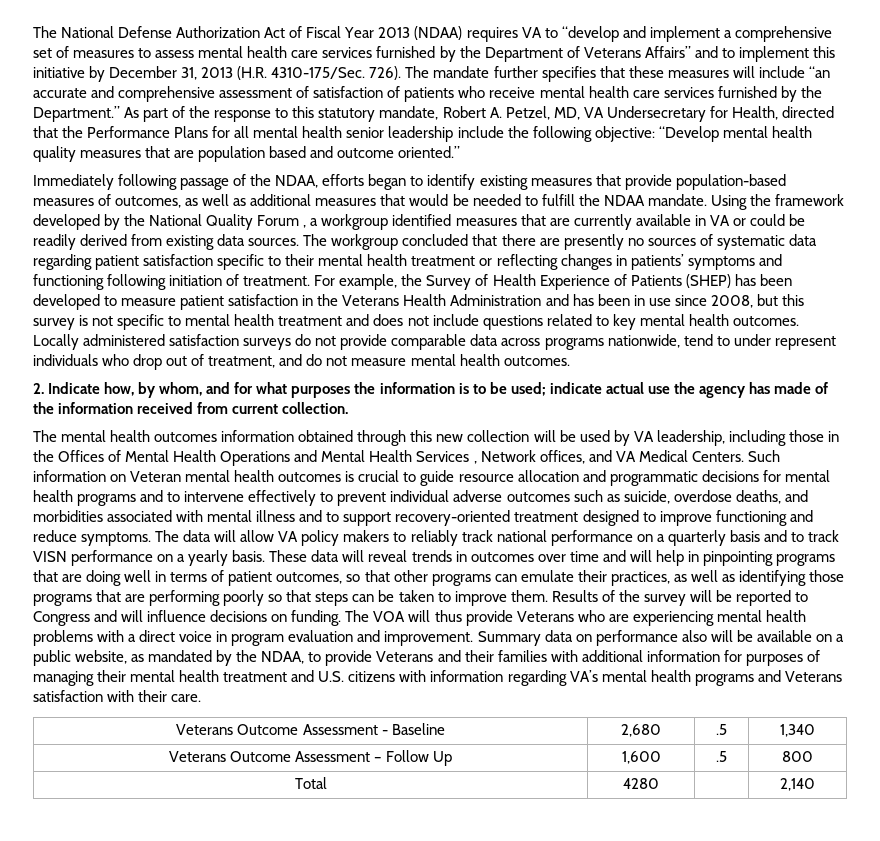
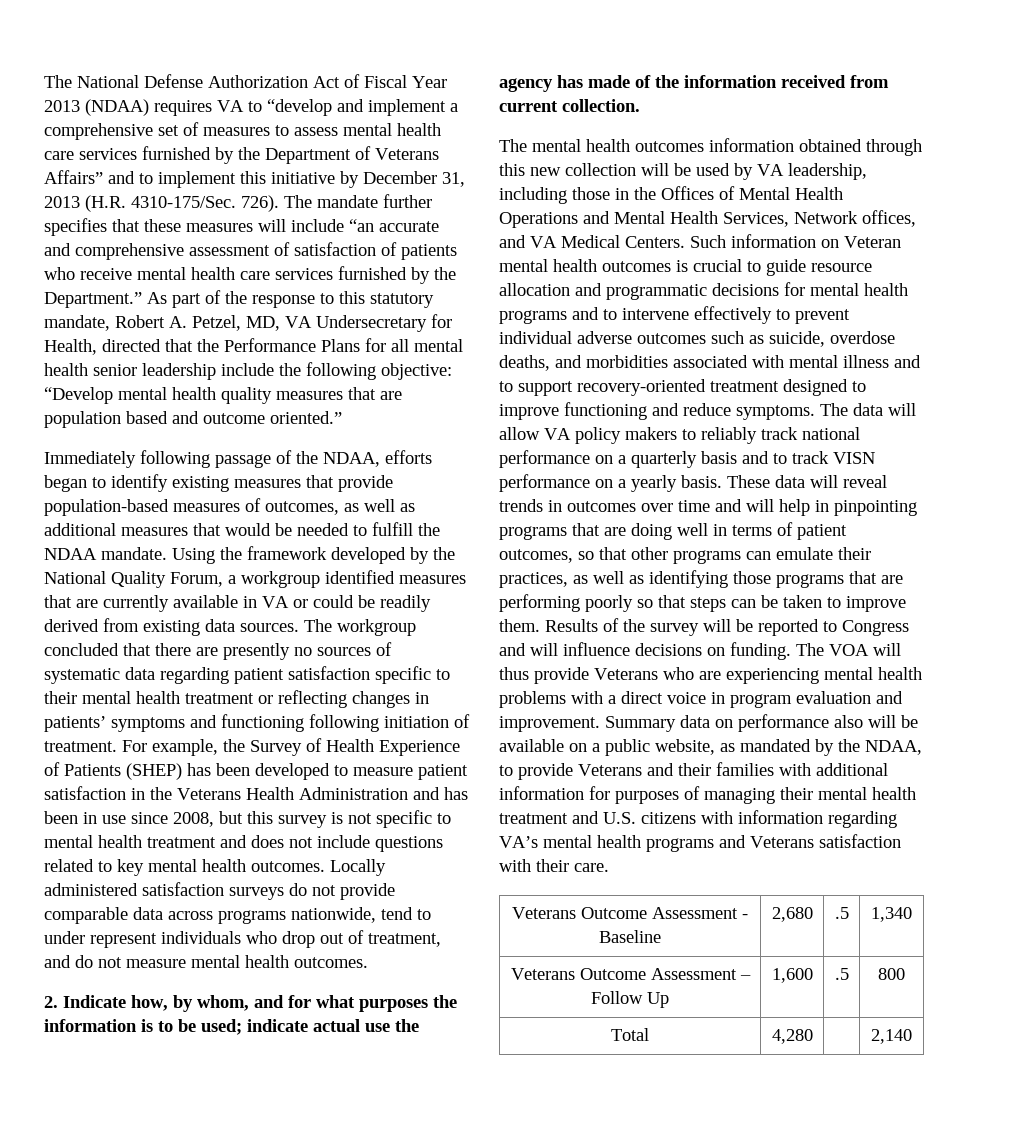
[257,215,307,228] Forum , -> [170,572,223,587] Forum,
[416,451,477,464] Services , -> [723,212,789,227] Services,
[623,778,659,789] 4280 -> [771,1029,813,1044] 4,280

